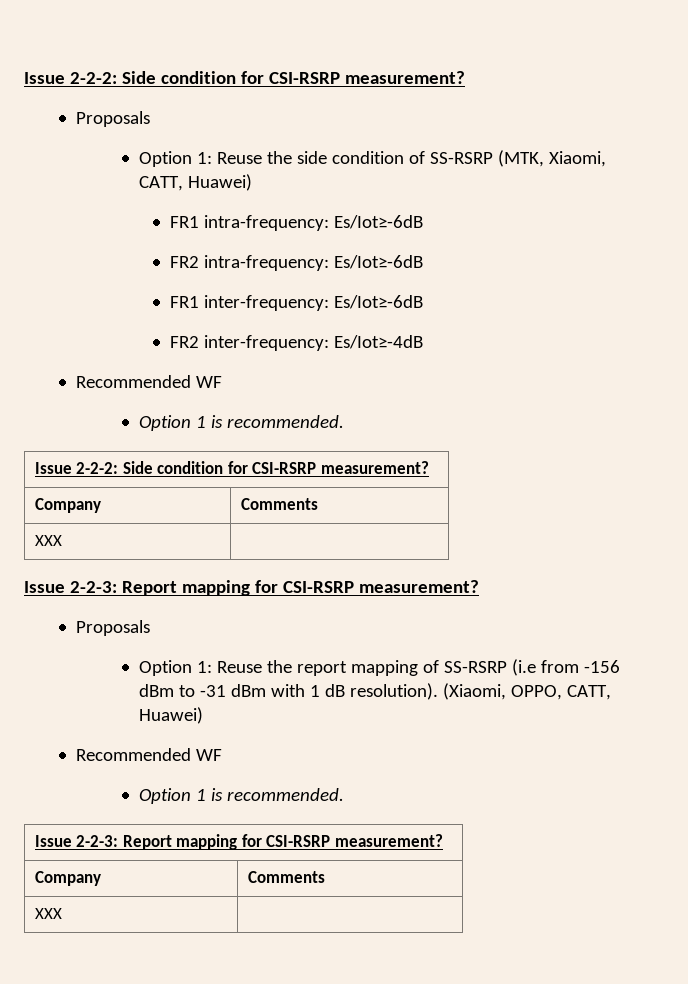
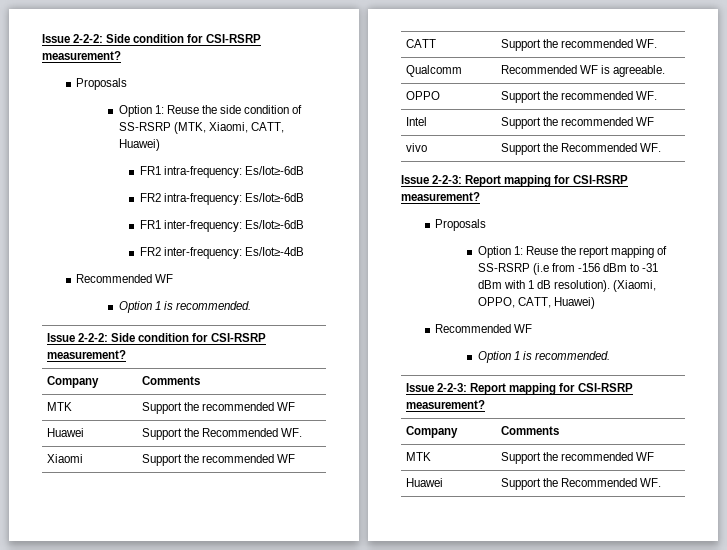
[34,535,62,546] XXX | -> [47,402,73,411] [142,402,296,414] [47,428,85,437] [142,428,303,440] [47,454,84,463] [142,454,296,466] [406,39,437,48] [501,39,658,51] [406,65,463,77] [501,65,666,77] [406,91,441,100] [501,91,658,103] [406,117,428,126] [501,117,655,129] [406,143,428,152] [501,143,662,155] MTK | Support the recommended WF // Huawei | Support the Recommended WF. // Xiaomi | Support the recommended WF // CATT | Support the recommended WF. // Qualcomm | Recommended WF is agreeable. // OPPO | Support the recommended WF. // Intel | Support the recommended WF // vivo | Support the Recommended WF.
[34,908,62,919] XXX | -> [406,452,432,461] [501,452,655,464] [406,478,444,487] [501,478,662,490] MTK | Support the recommended WF // Huawei | Support the Recommended WF.

